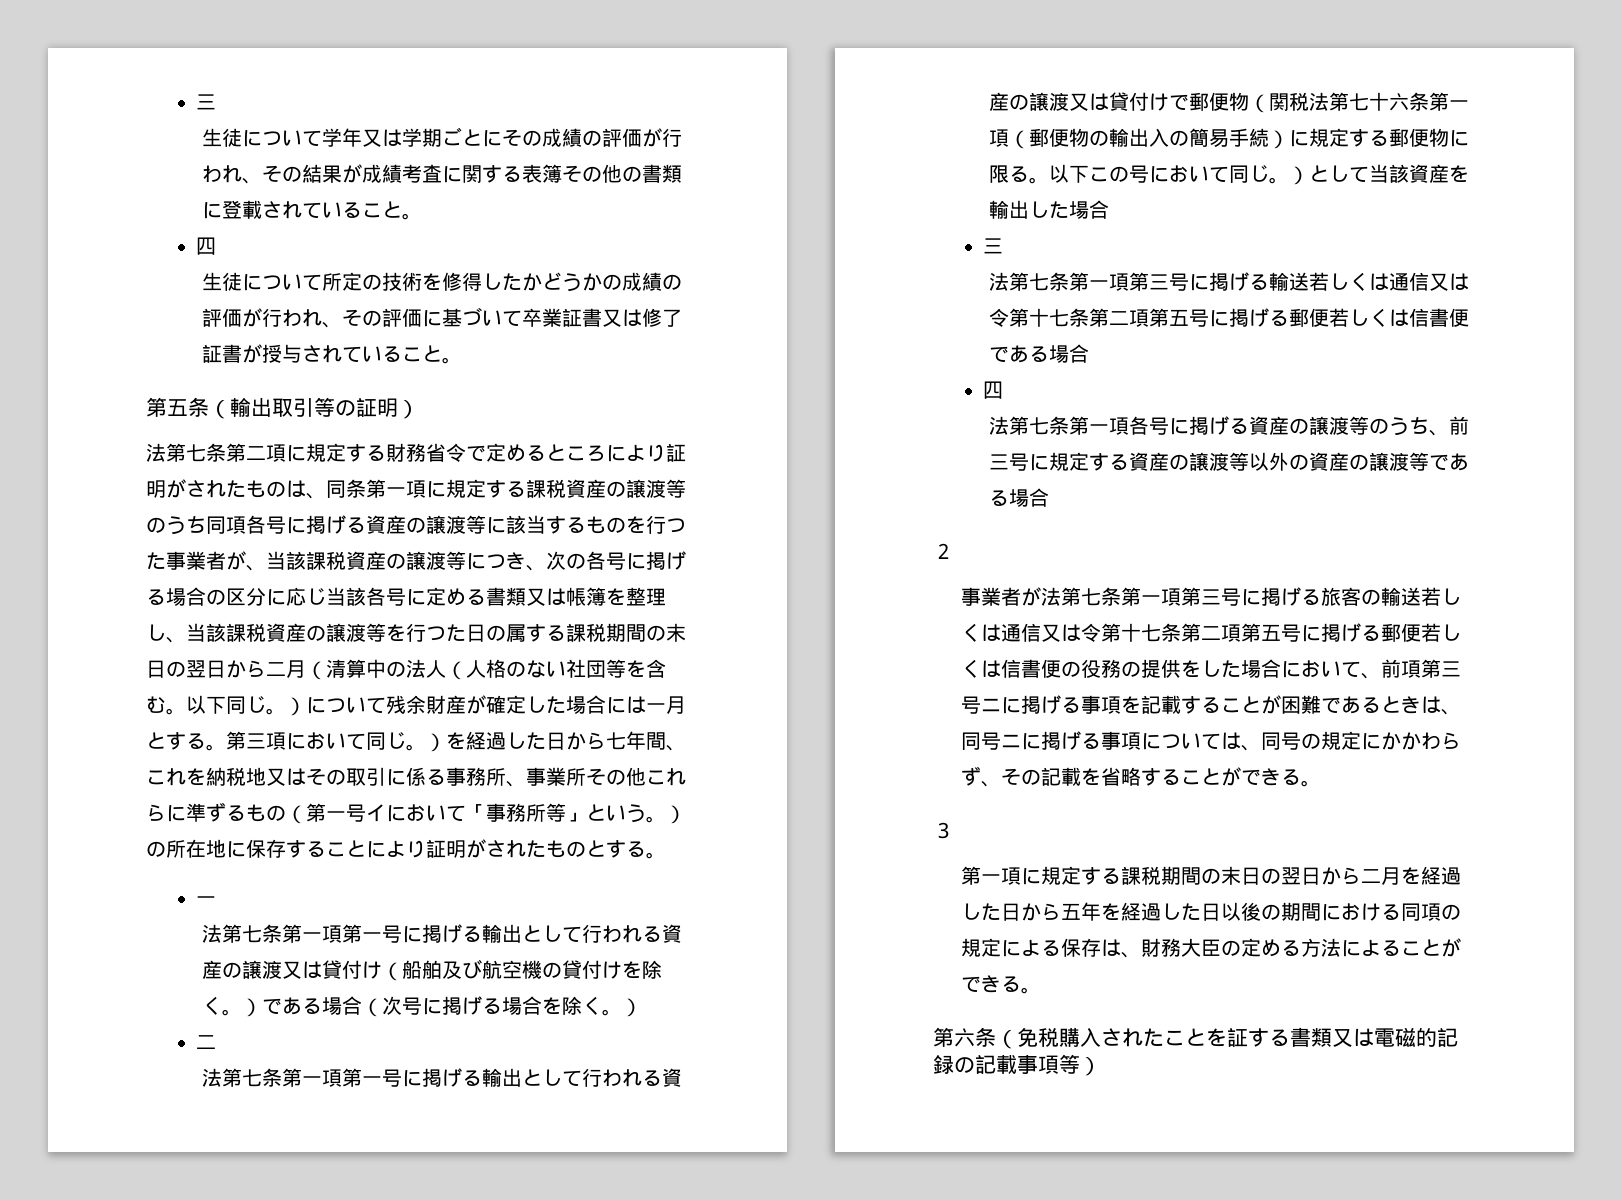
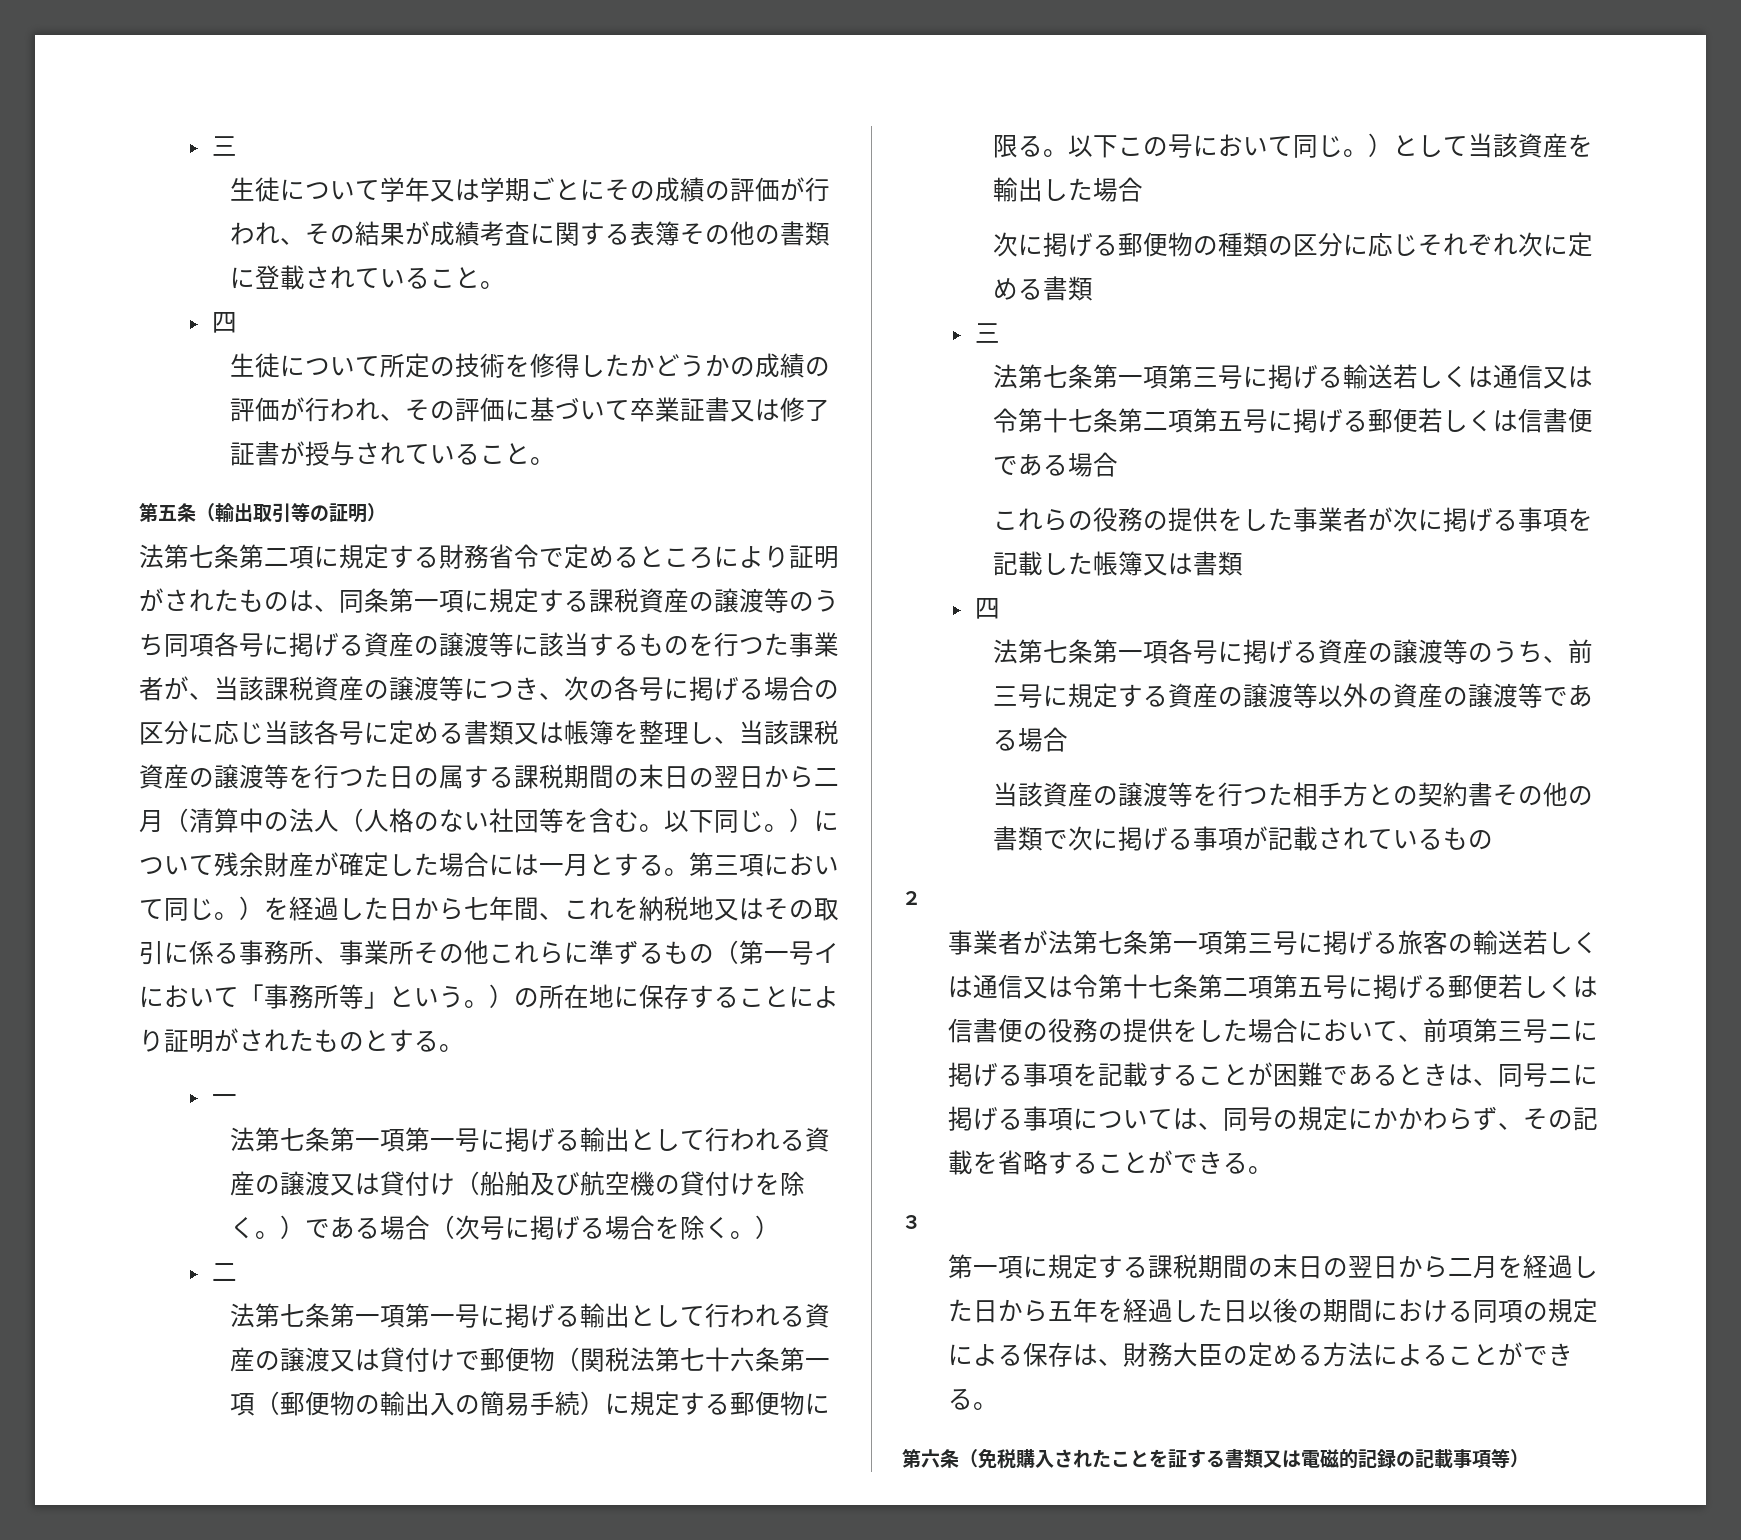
(1110, 209) none -> [993,232,1594,257] [993,276,1094,301] // 次に掲げる郵便物の種類の区分に応じそれぞれ次に定める書類
(1090, 353) none -> [993,507,1594,532] [993,551,1244,576] // これらの役務の提供をした事業者が次に掲げる事項を記載した帳簿又は書類
(1050, 497) none -> [993,782,1594,807] [993,826,1494,851] // 当該資産の譲渡等を行つた相手方との契約書その他の書類で次に掲げる事項が記載されているもの

